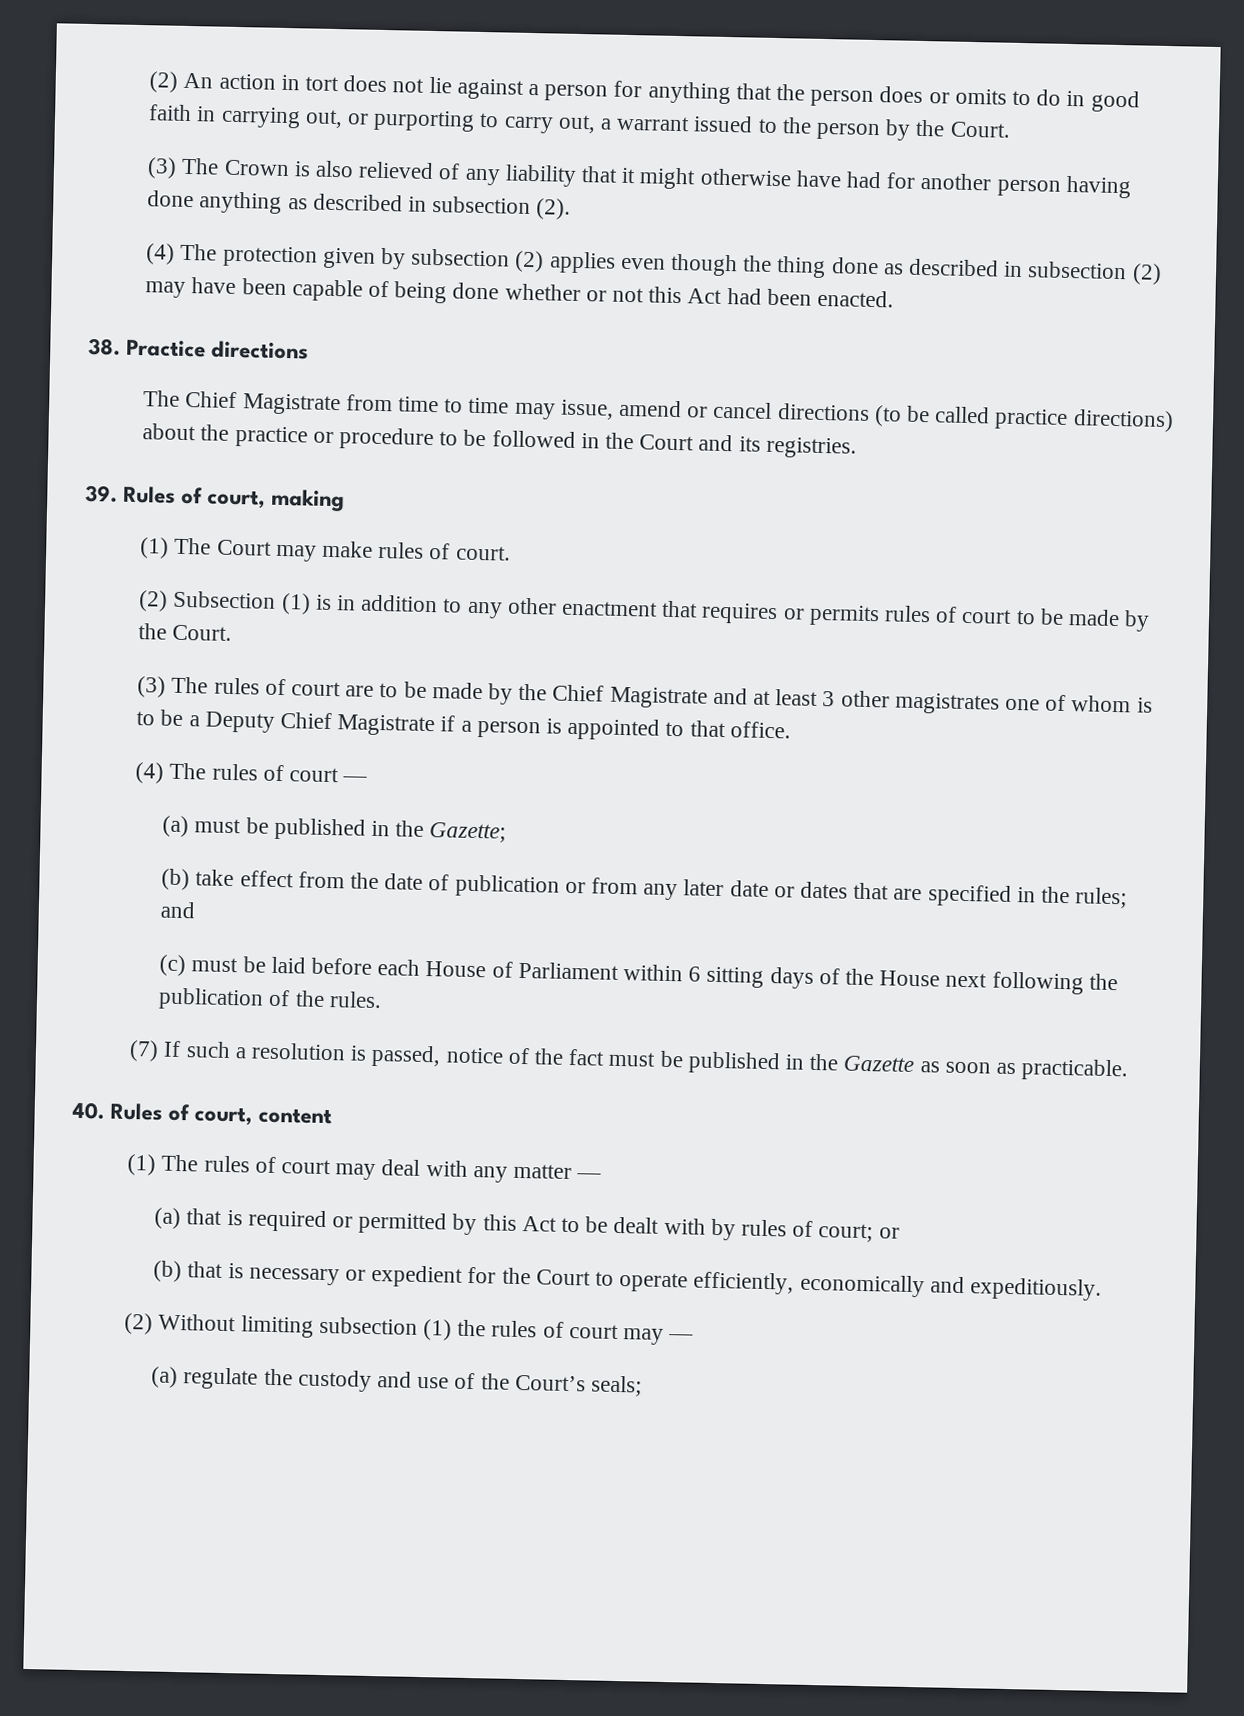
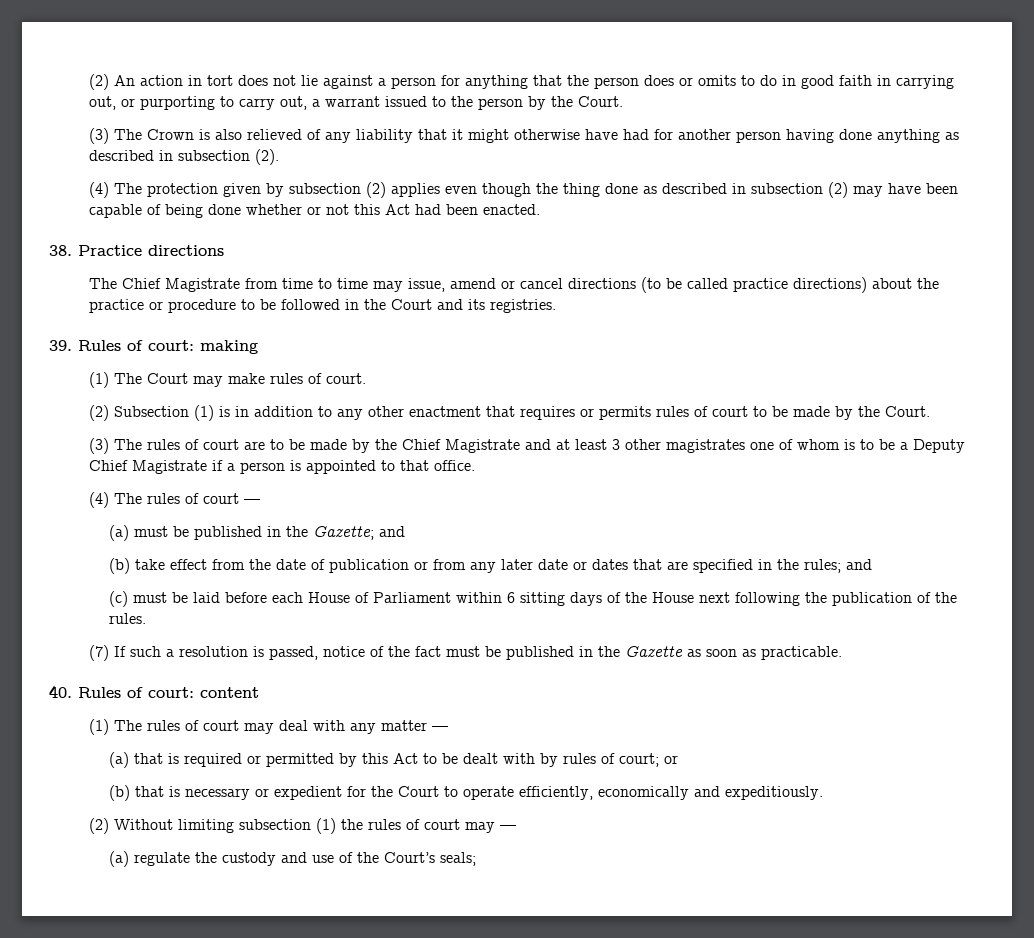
[207,489,267,509] court, -> [148,340,194,351] court:
(507, 832) none -> [379,526,406,537] and
[194,1106,254,1126] court, -> [148,687,194,698] court:

